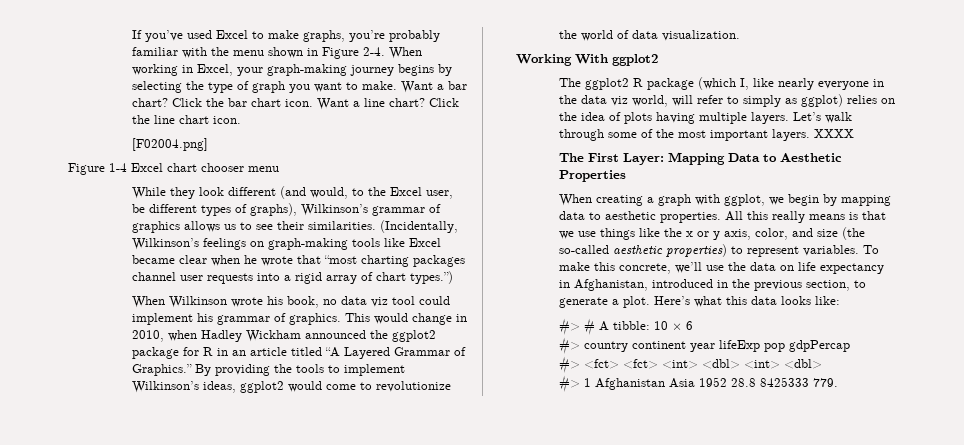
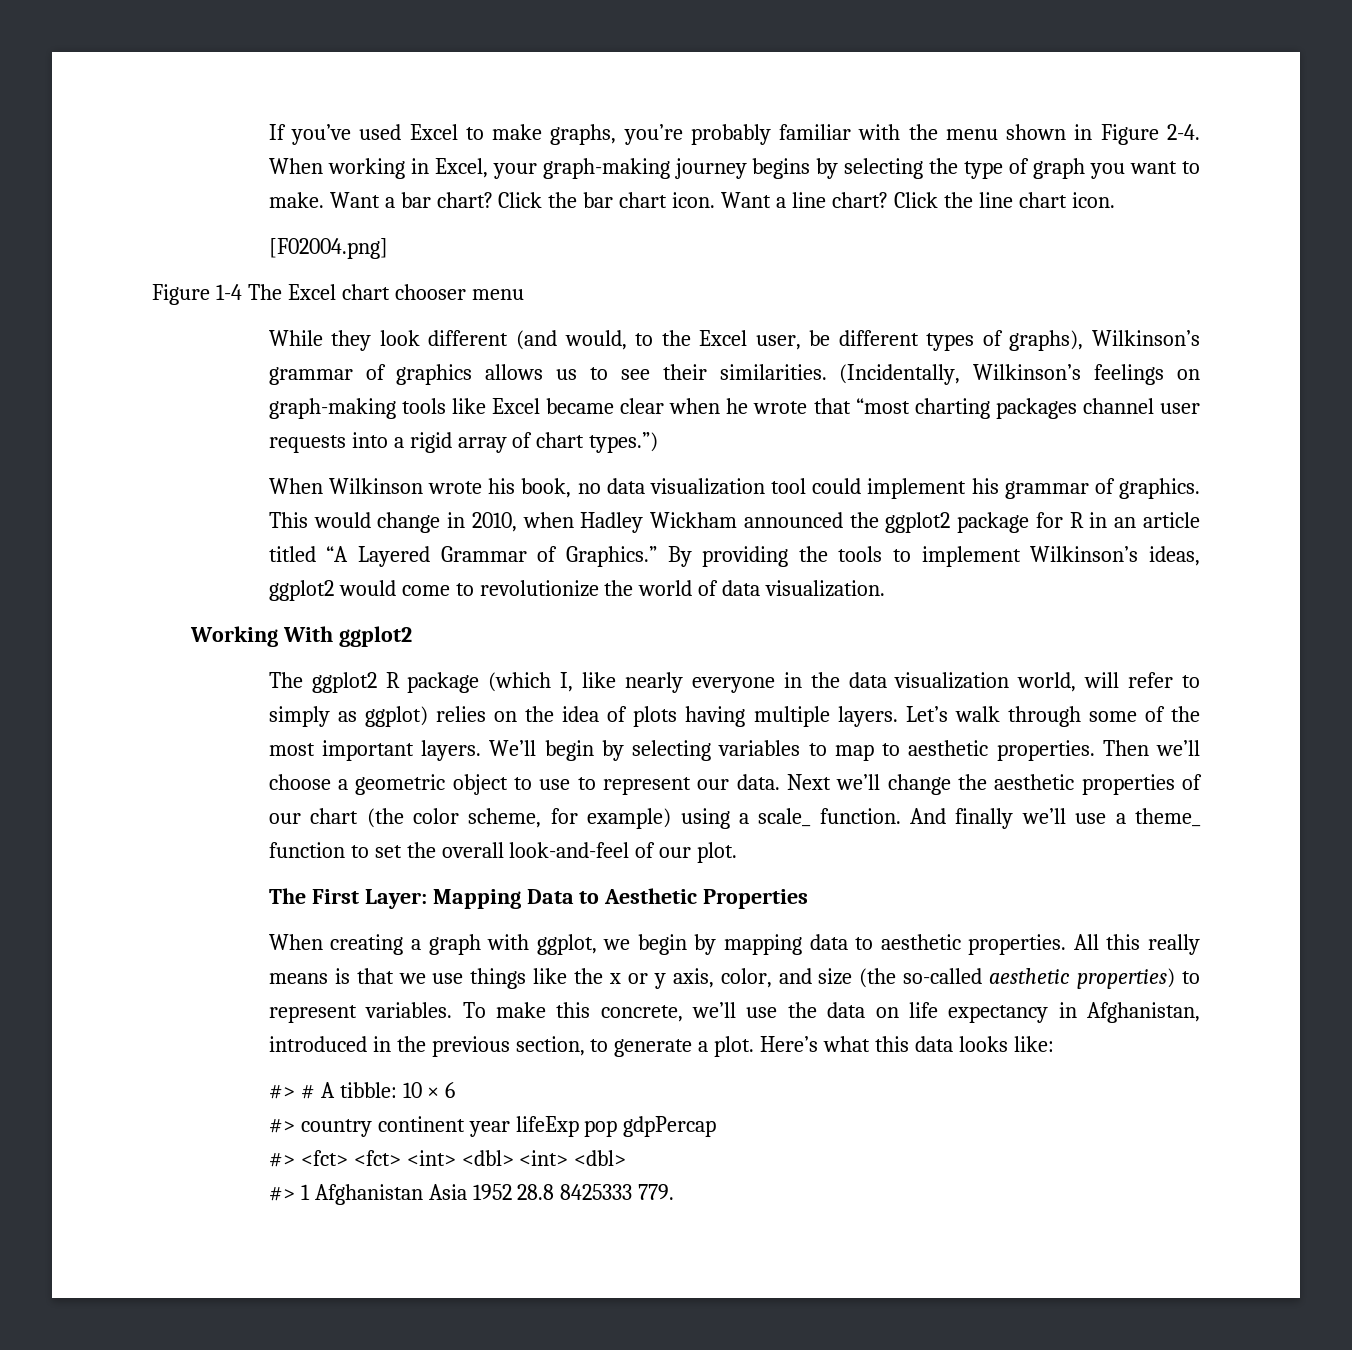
(127, 167) none -> [247,284,282,300] The
[370,297,388,307] viz -> [649,478,765,495] visualization
[610,96,628,106] viz -> [894,672,1010,689] visualization
[813,129,854,138] XXXX -> [489,740,1200,761] [268,774,1202,795] [268,808,1201,829] [268,842,738,863] We’ll begin by selecting variables to map to aesthetic properties. Then we’ll choose a geometric object to use to represent our data. Next we’ll change the aesthetic properties of our chart (the color scheme, for example) using a scale_ function. And finally we’ll use a theme_ function to set the overall look-and-feel of our plot.

